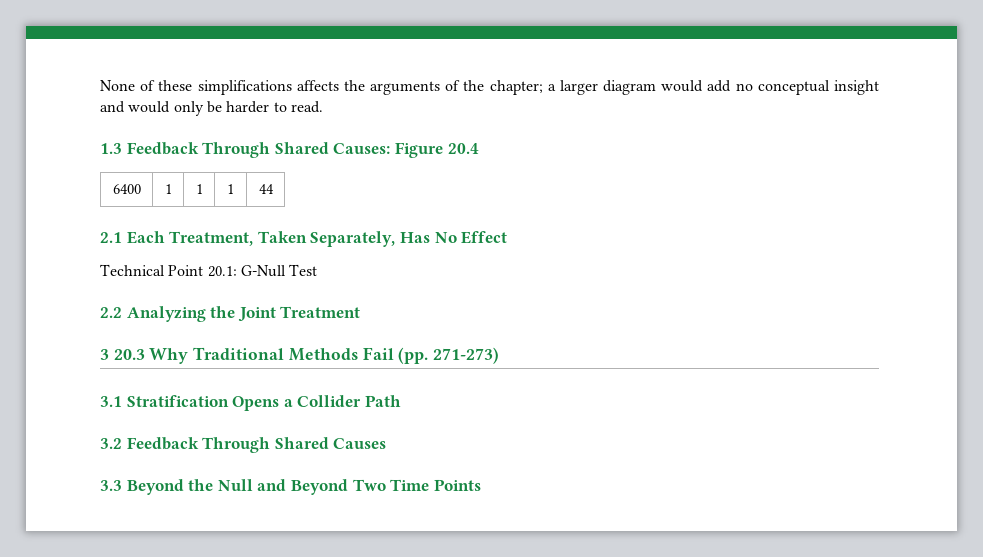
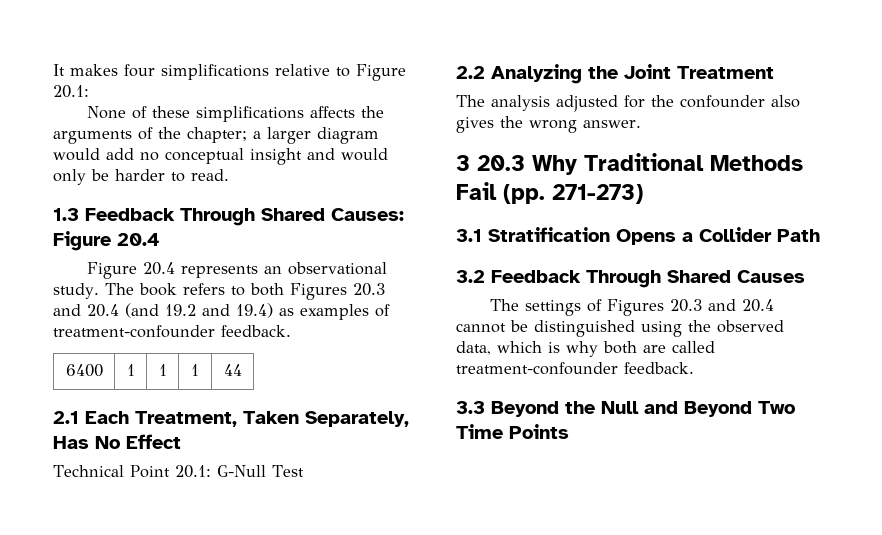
(100, 85) none -> [53,64,406,81] [53,85,89,98] It makes four simplifications relative to Figure 20.1: //
(479, 148) none -> [87,262,388,279] [53,283,385,300] [53,303,390,320] [53,325,291,338] // Figure 20.4 represents an observational study. The book refers to both Figures 20.3 and 20.4 (and 19.2 and 19.4) as examples of treatment-confounder feedback.
(361, 312) none -> [456,95,800,112] [456,116,641,133] // The analysis adjusted for the confounder also gives the wrong answer.
(387, 443) none -> [490,299,775,316] [456,320,784,337] [456,341,715,357] [456,362,694,375] // The settings of Figures 20.3 and 20.4 cannot be distinguished using the observed data, which is why both are called treatment-confounder feedback.

